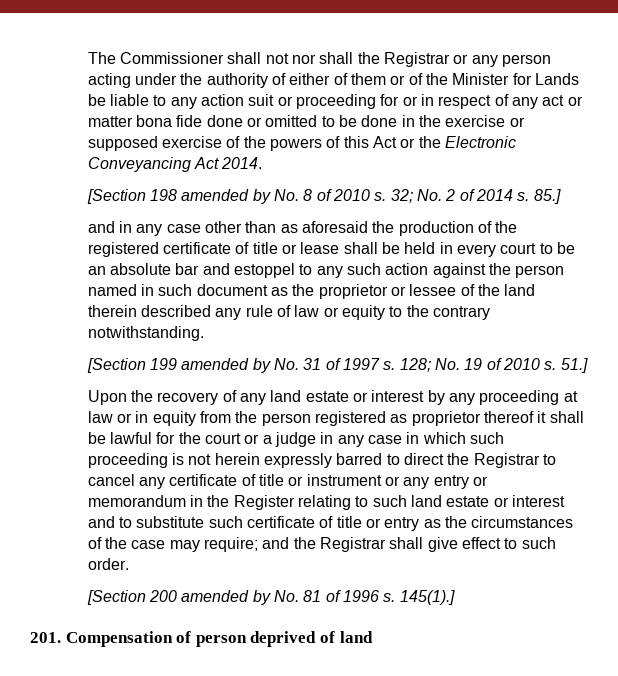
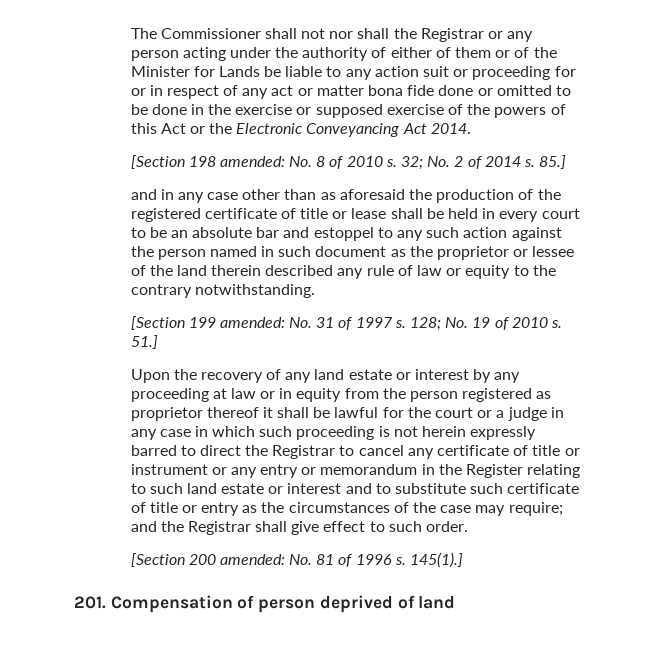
[181,189,271,204] amended by -> [219,156,285,167] amended:
[181,358,271,373] amended by -> [219,317,285,328] amended:
[181,590,271,605] amended by -> [219,554,285,565] amended:

